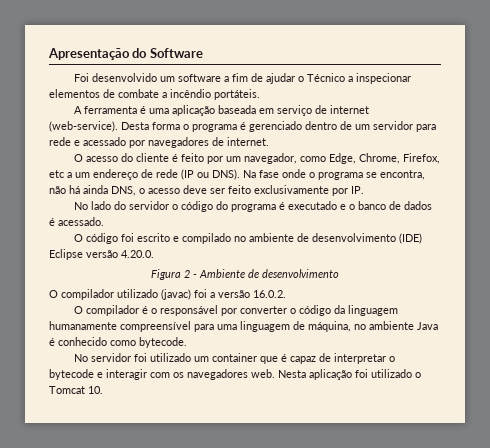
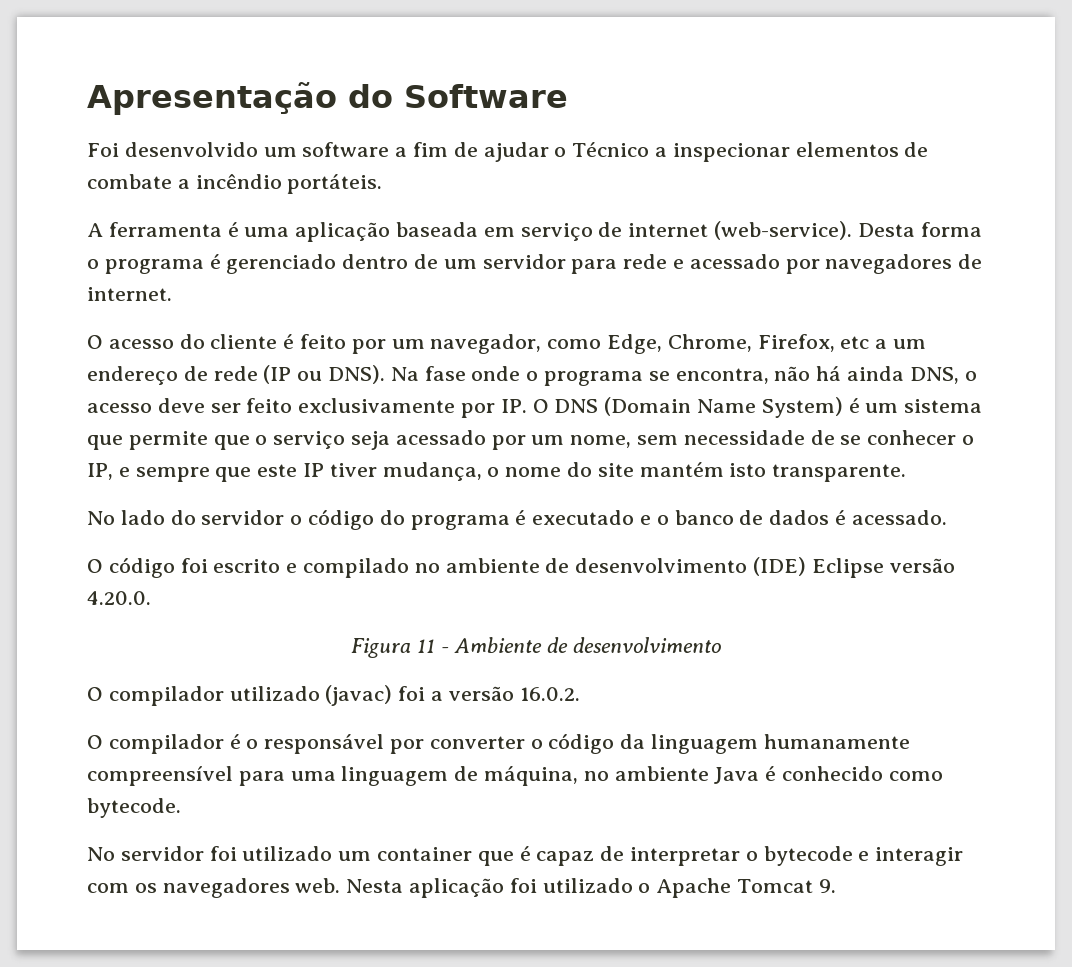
(364, 190) none -> [532,397,983,418] [87,430,975,450] [87,462,907,482] O DNS (Domain Name System) é um sistema que permite que o serviço seja acessado por um nome, sem necessidade de se conhecer o IP, e sempre que este IP tiver mudança, o nome do site mantém isto transparente.
[184,270,190,278] 2 -> [417,639,436,653] 11
[49,386,103,394] Tomcat 10. -> [656,878,836,898] Apache Tomcat 9.

